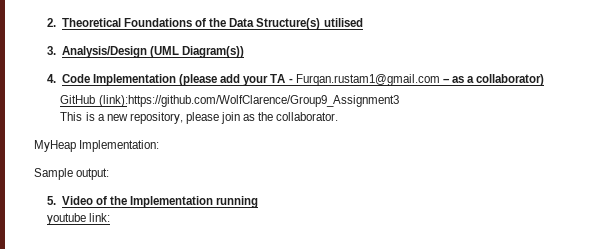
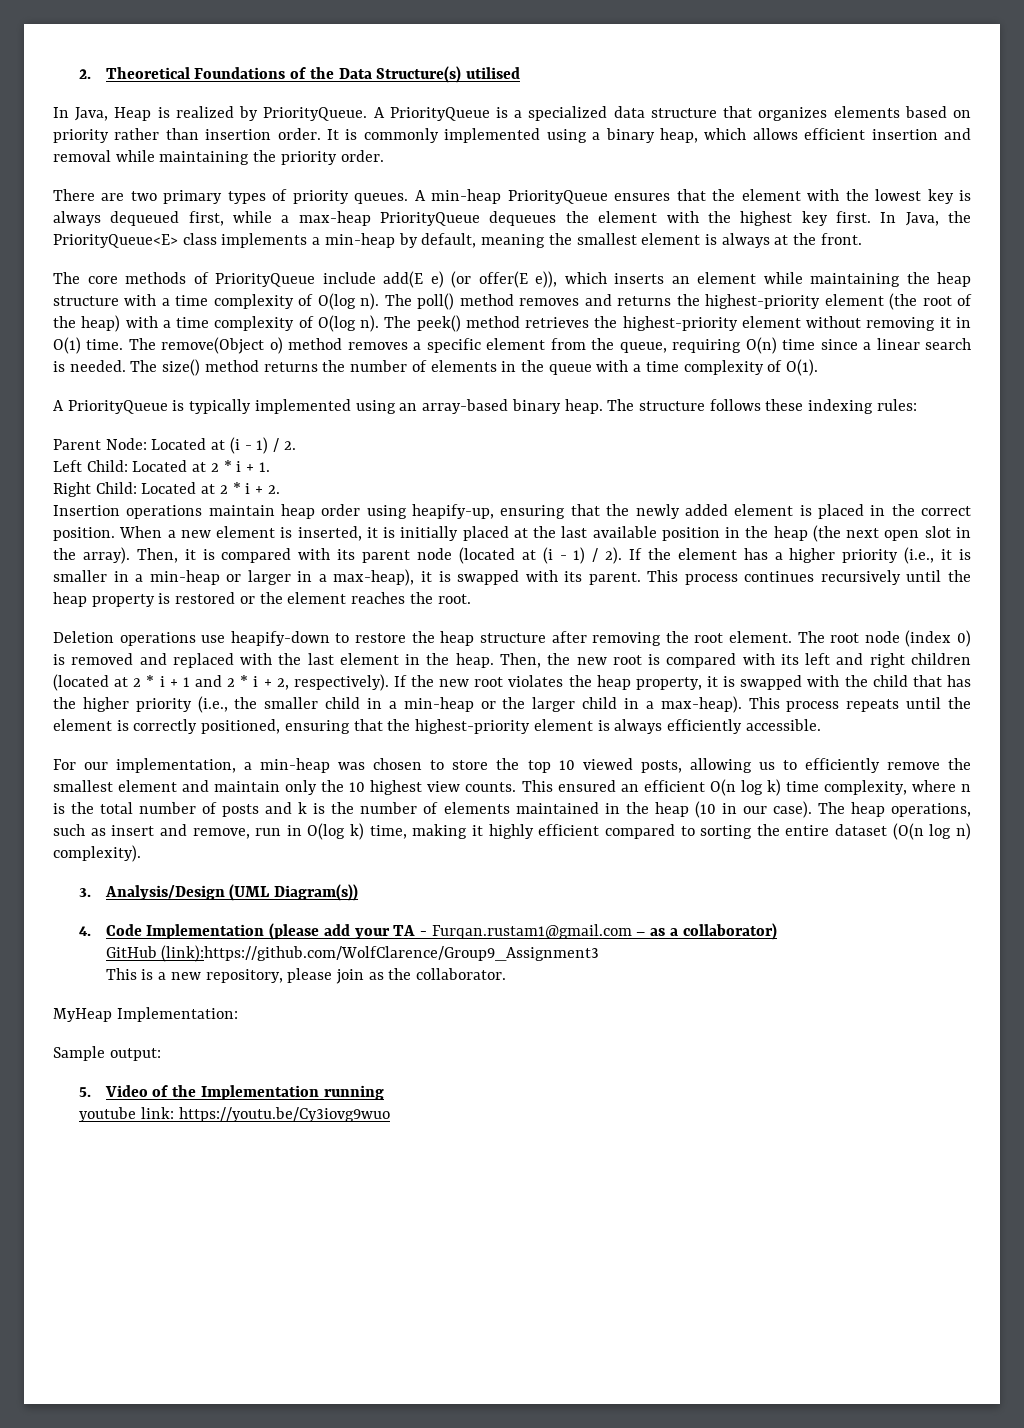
(363, 22) none -> [53,106,971,121] [53,128,971,143] [53,150,384,165] [53,189,972,204] [53,211,972,226] [53,233,862,248] [53,271,971,288] [53,293,973,310] [53,315,972,332] [53,337,972,354] [53,359,819,376] [53,399,917,414] [53,437,296,454] [53,460,270,472] [53,482,280,497] [53,504,972,519] [53,525,971,542] [53,547,971,564] [53,569,971,586] [53,592,471,607] [53,630,971,647] [53,653,971,668] [53,674,972,691] [53,696,972,713] [53,719,821,734] [53,758,972,773] [53,779,971,796] [53,801,972,818] [53,823,971,840] [53,845,141,862] // In Java, Heap is realized by PriorityQueue. A PriorityQueue is a specialized data structure that organizes elements based on priority rather than insertion order. It is commonly implemented using a binary heap, which allows efficient insertion and removal while maintaining the priority order. // There are two primary types of priority queues. A min-heap PriorityQueue ensures that the element with the lowest key is always dequeued first, while a max-heap PriorityQueue dequeues the element with the highest key first. In Java, the PriorityQueue<E> class implements a min-heap by default, meaning the smallest element is always at the front. // The core methods of PriorityQueue include add(E e) (or offer(E e)), which inserts an element while maintaining the heap structure with a time complexity of O(log n). The poll() method removes and returns the highest-priority element (the root of the heap) with a time complexity of O(log n). The peek() method retrieves the highest-priority element without removing it in O(1) time. The remove(Object o) method removes a specific element from the queue, requiring O(n) time since a linear search is needed. The size() method returns the number of elements in the queue with a time complexity of O(1). // A PriorityQueue is typically implemented using an array-based binary heap. The structure follows these indexing rules: // Parent Node: Located at (i - 1) / 2. // Left Child: Located at 2 * i + 1. // Right Child: Located at 2 * i + 2. // Insertion operations maintain heap order using heapify-up, ensuring that the newly added element is placed in the correct position. When a new element is inserted, it is initially placed at the last available position in the heap (the next open slot in the array). Then, it is compared with its parent node (located at (i - 1) / 2). If the element has a higher priority (i.e., it is smaller in a min-heap or larger in a max-heap), it is swapped with its parent. This process continues recursively until the heap property is restored or the element reaches the root. // Deletion operations use heapify-down to restore the heap structure after removing the root element. The root node (index 0) is removed and replaced with the last element in the heap. Then, the new root is compared with its left and right children (located at 2 * i + 1 and 2 * i + 2, respectively). If the new root violates the heap property, it is swapped with the child that has the higher priority (i.e., the smaller child in a min-heap or the larger child in a max-heap). This process repeats until the element is correctly positioned, ensuring that the highest-priority element is always efficiently accessible. // For our implementation, a min-heap was chosen to store the top 10 viewed posts, allowing us to efficiently remove the smallest element and maintain only the 10 highest view counts. This ensured an efficient O(n log k) time complexity, where n is the total number of posts and k is the number of elements maintained in the heap (10 in our case). The heap operations, such as insert and remove, run in O(log k) time, making it highly efficient compared to sorting the entire dataset (O(n log n) complexity).
(111, 217) none -> [178,1107,390,1122] https://youtu.be/Cy3iovg9wuo

